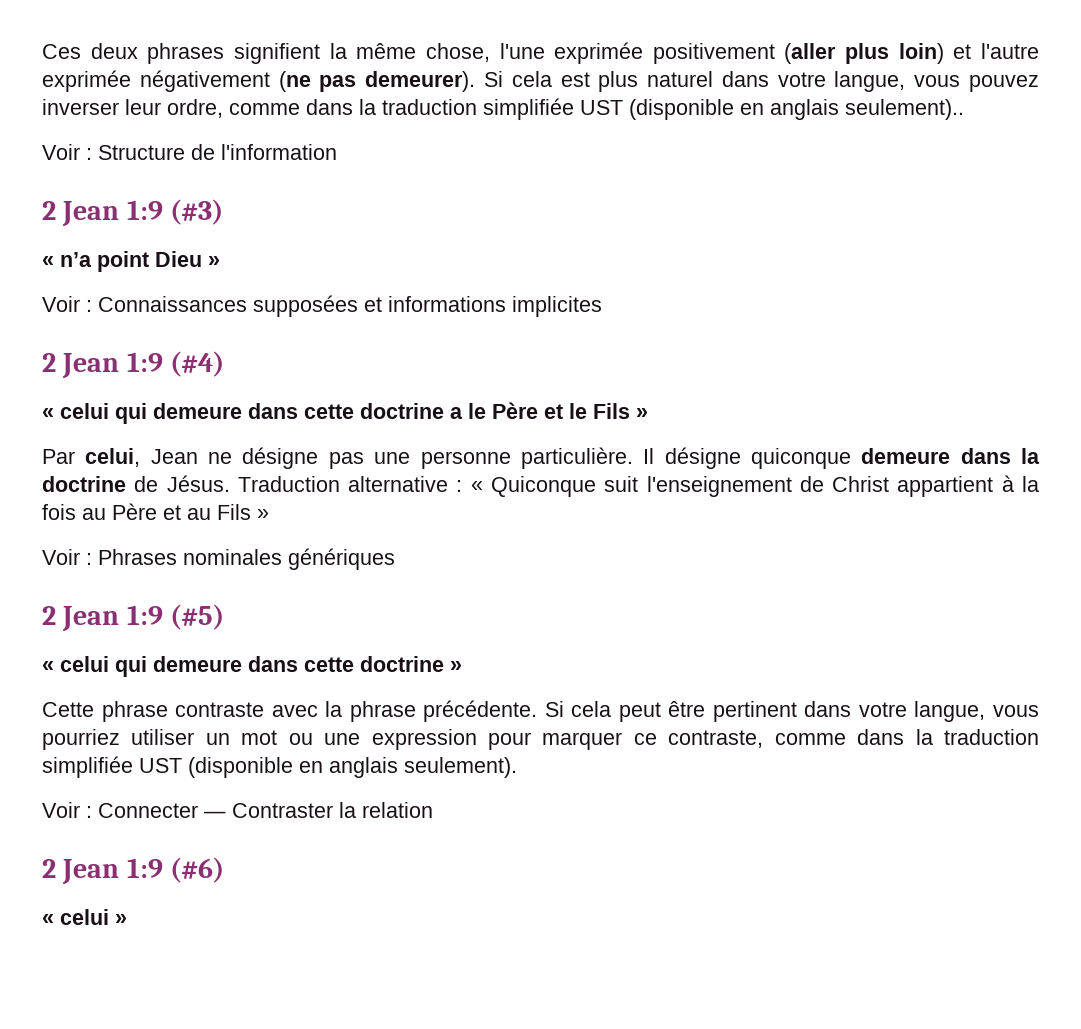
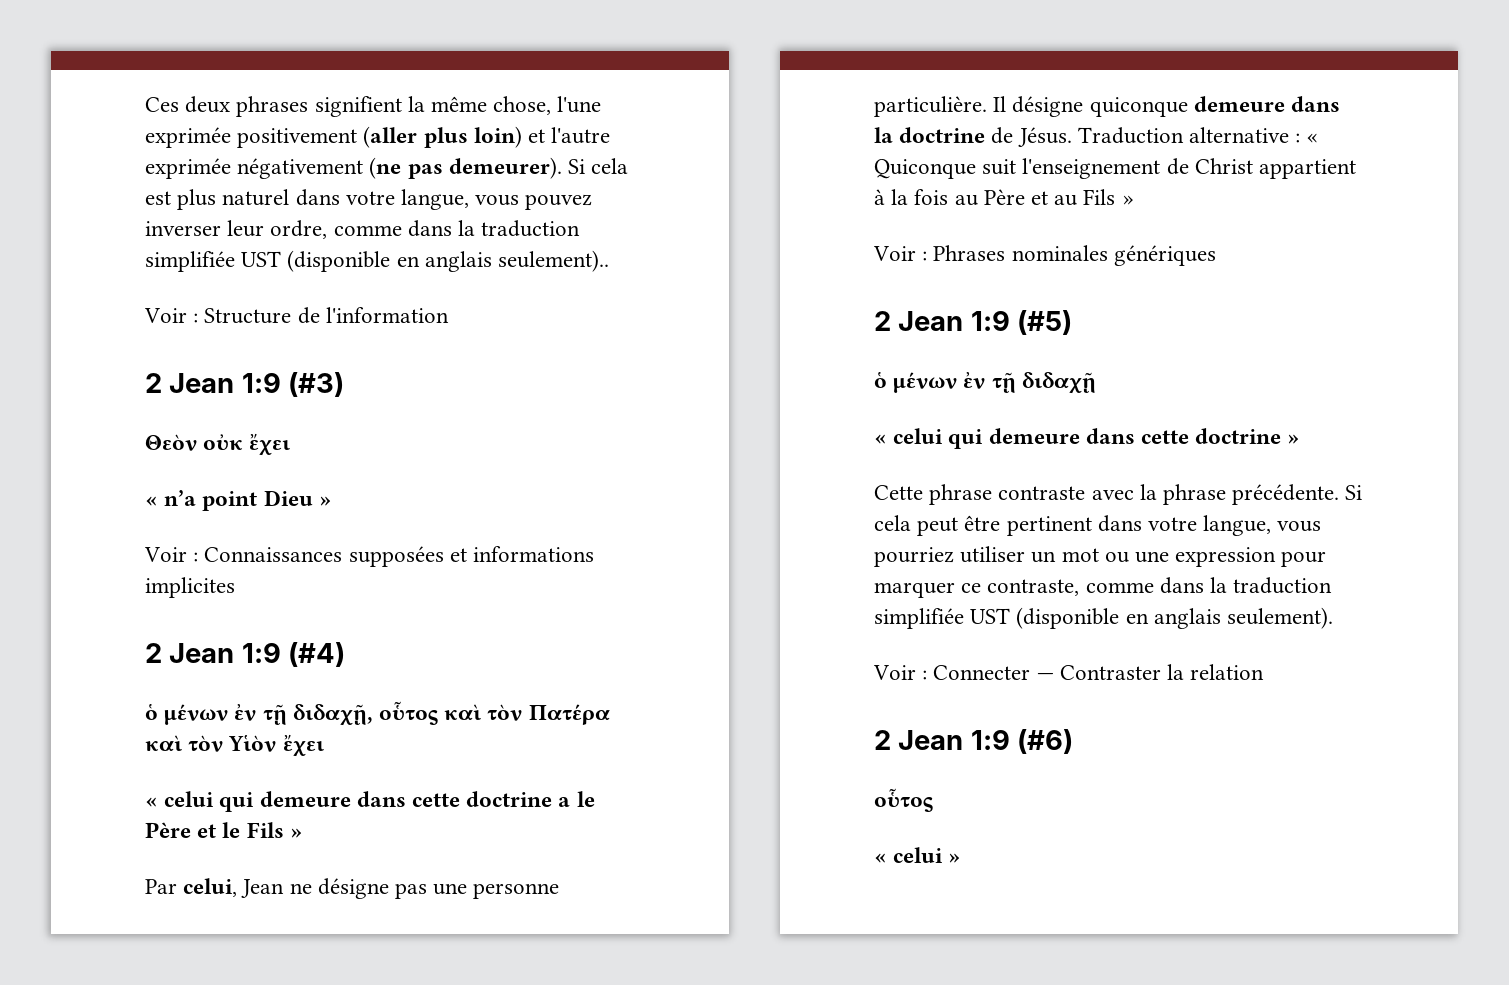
(224, 212) none -> [145,433,291,456] // Θεὸν οὐκ ἔχει
(225, 364) none -> [145,701,610,726] [145,734,324,757] // ὁ μένων ἐν τῇ διδαχῇ, οὗτος καὶ τὸν Πατέρα καὶ τὸν Υἱὸν ἔχει
(225, 617) none -> [874,372,1096,394] // ὁ μένων ἐν τῇ διδαχῇ
(225, 870) none -> [874,788,933,812] // οὗτος

